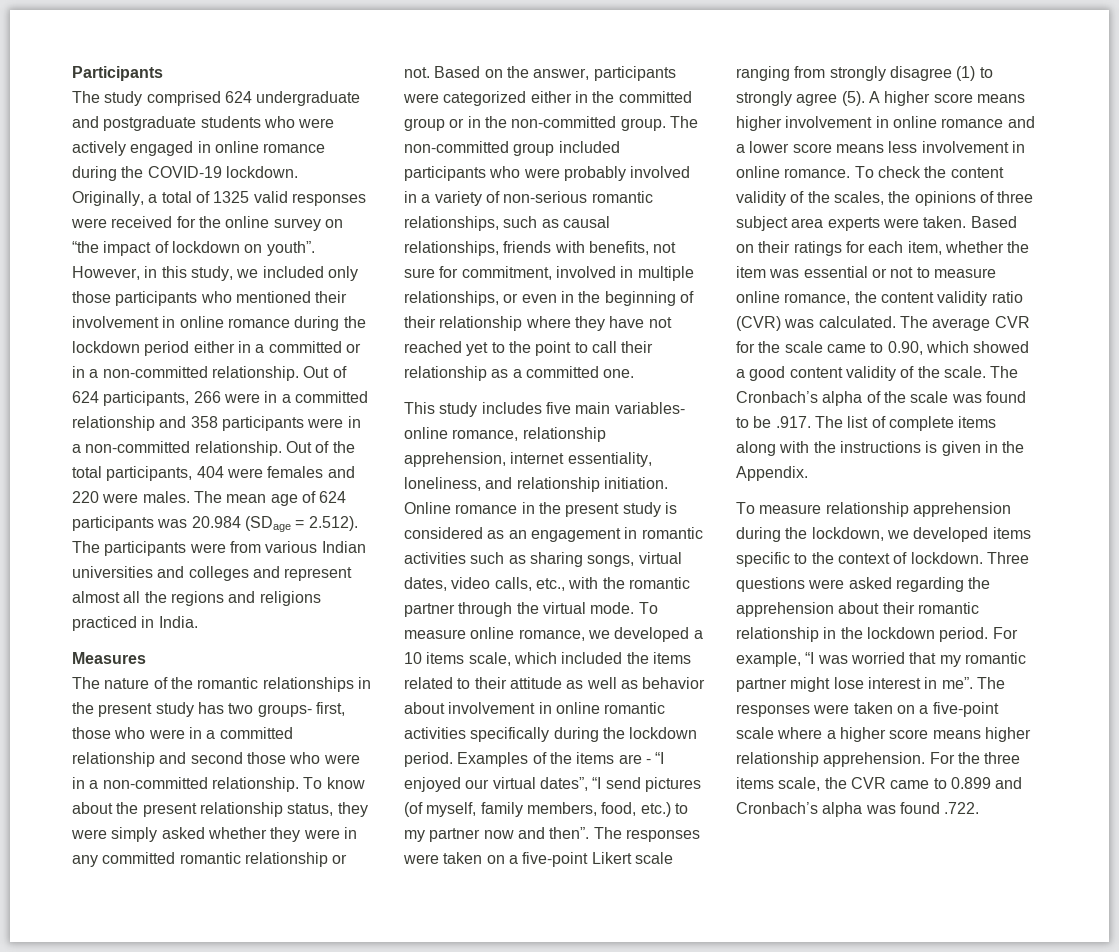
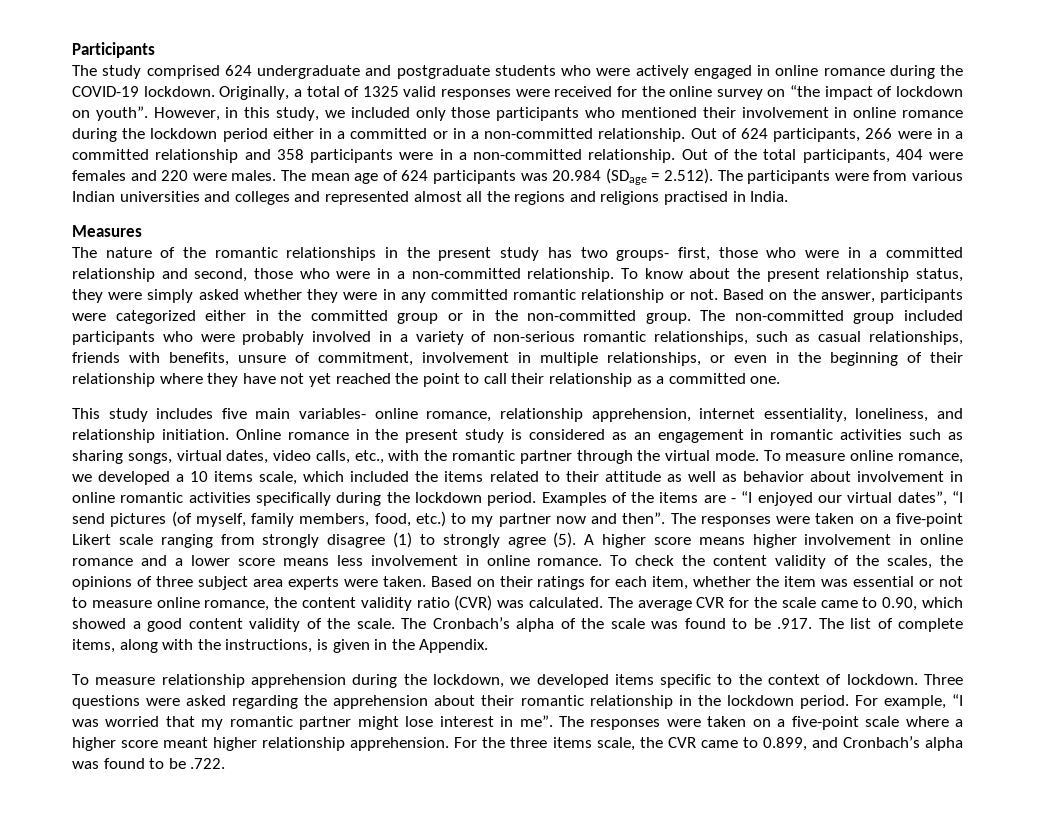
[284,567,353,581] represent -> [324,191,409,205] represented
[72,616,137,631] practiced -> [664,191,729,205] practised
[190,752,243,764] second -> [194,268,248,282] second,
[562,216,610,228] causal -> [818,331,862,342] casual
[653,242,677,253] [404,266,616,280] not sure for commitment, involved -> [238,352,509,366] unsure of commitment, involvement
[404,341,505,356] reached yet to -> [308,373,391,387] yet reached
[958,416,997,428] items -> [72,639,115,653] items,
[839,441,921,453] instructions -> [225,639,313,653] instructions,
[932,730,981,739] means -> [163,737,209,748] meant
[950,777,991,789] 0.899 -> [762,737,807,751] 0.899,
(940, 808) none -> [149,758,186,769] to be

